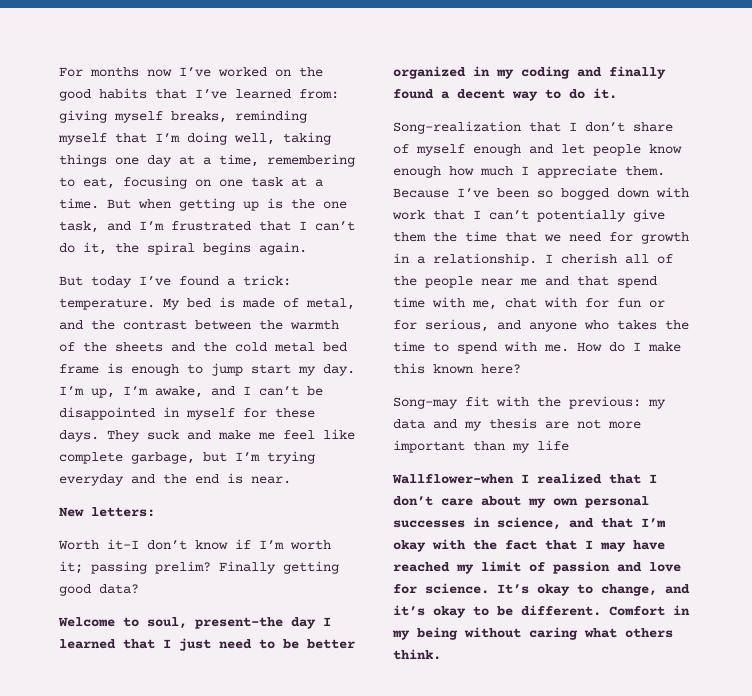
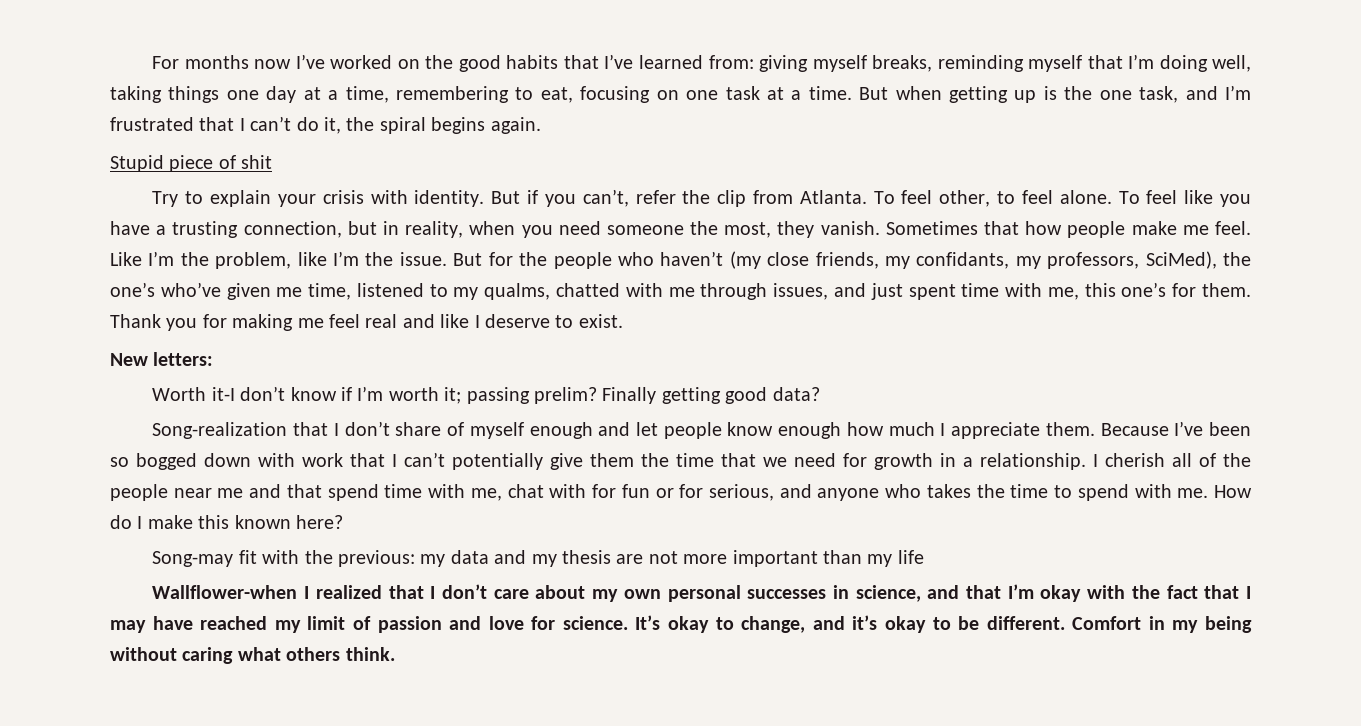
[59,275,291,288] [59,297,355,310] [59,320,339,330] [59,342,347,352] [59,363,355,376] [59,386,323,398] [59,407,315,420] [59,429,355,442] [59,451,315,464] [59,473,291,486] But today I’ve found a trick: temperature. My bed is made of metal, and the contrast between the warmth of the sheets and the cold metal bed frame is enough to jump start my day. I’m up, I’m awake, and I can’t be disappointed in myself for these days. They suck and make me feel like complete garbage, but I’m trying everyday and the end is near. -> [110,155,273,172] [152,189,1251,207] [110,221,1251,238] [110,251,1251,269] [110,282,1251,300] [110,314,623,331] Stupid piece of shit // Try to explain your crisis with identity. But if you can’t, refer the clip from Atlanta. To feel other, to feel alone. To feel like you have a trusting connection, but in reality, when you need someone the most, they vanish. Sometimes that how people make me feel. Like I’m the problem, like I’m the issue. But for the people who haven’t (my close friends, my confidants, my professors, SciMed), the one’s who’ve given me time, listened to my qualms, chatted with me through issues, and just spent time with me, this one’s for them. Thank you for making me feel real and like I deserve to exist.
[58,617,331,629] [59,638,355,651] [393,66,666,79] [393,88,617,101] // Welcome to soul, present-the day I learned that I just need to be better organized in my coding and finally found a decent way to do it. -> (820, 394) none

